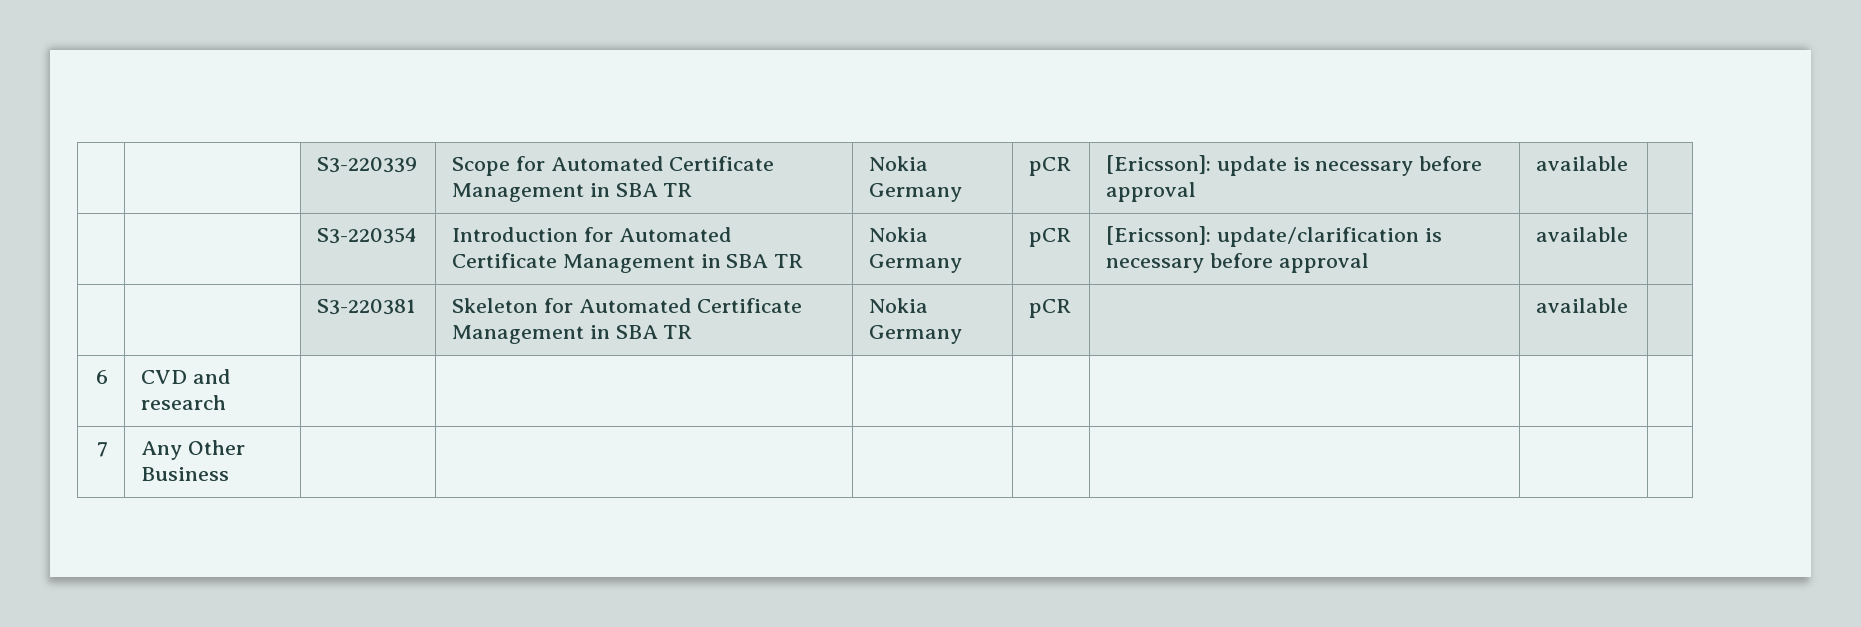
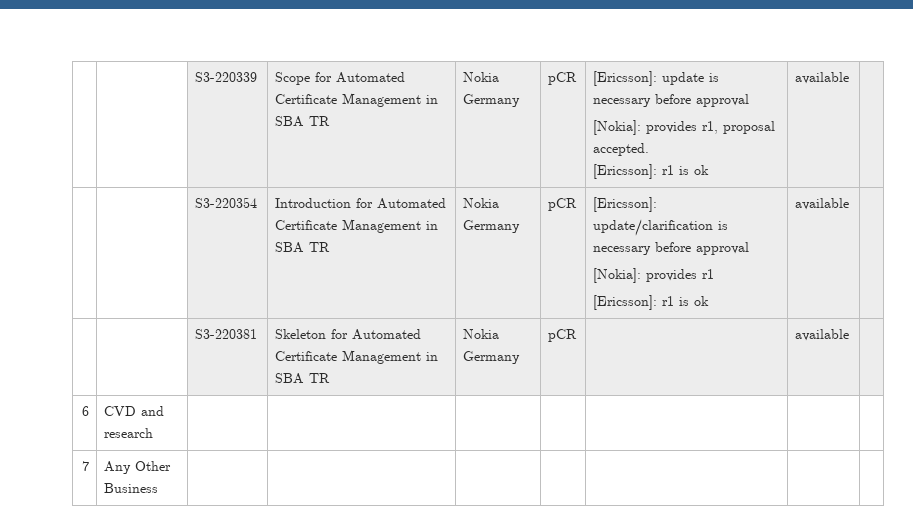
(1197, 192) none -> [593,120,776,135] [593,143,650,156] [593,164,710,179] // [Nokia]: provides r1, proposal accepted. // [Ericsson]: r1 is ok
(1369, 263) none -> [593,268,715,283] [593,295,710,310] // [Nokia]: provides r1 // [Ericsson]: r1 is ok

